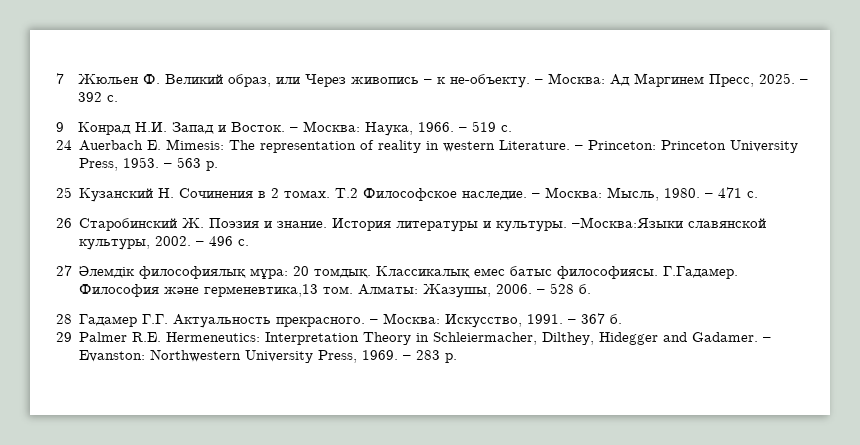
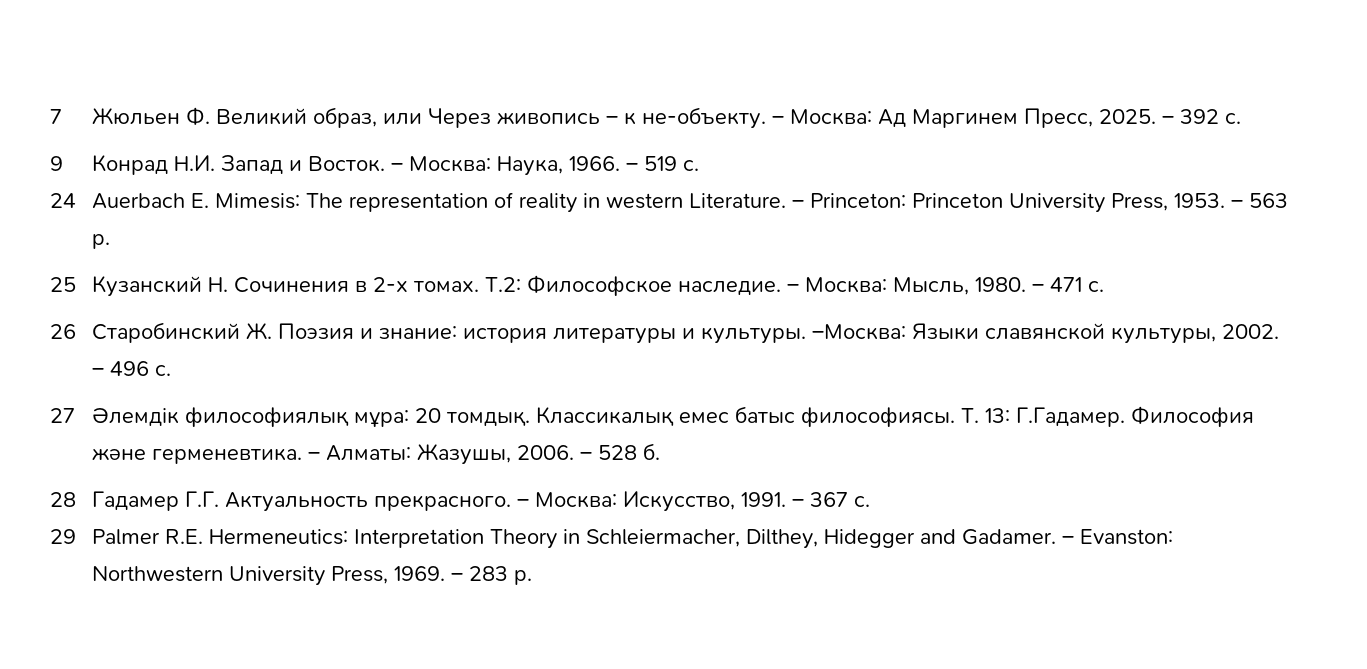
[271,188,359,198] 2 томах. Т.2 -> [372,277,521,292] 2-х томах. Т.2:
[277,218,392,231] знание. История -> [378,326,547,343] знание: история
[572,217,684,228] –Москва:Языки -> [811,323,979,340] –Москва: Языки
(659, 272) none -> [960,408,1010,423] Т. 13:
[204,284,354,297] герменевтика,13 том. -> [151,448,320,464] герменевтика. –
[610,314,623,324] б. -> [853,496,870,507] с.

